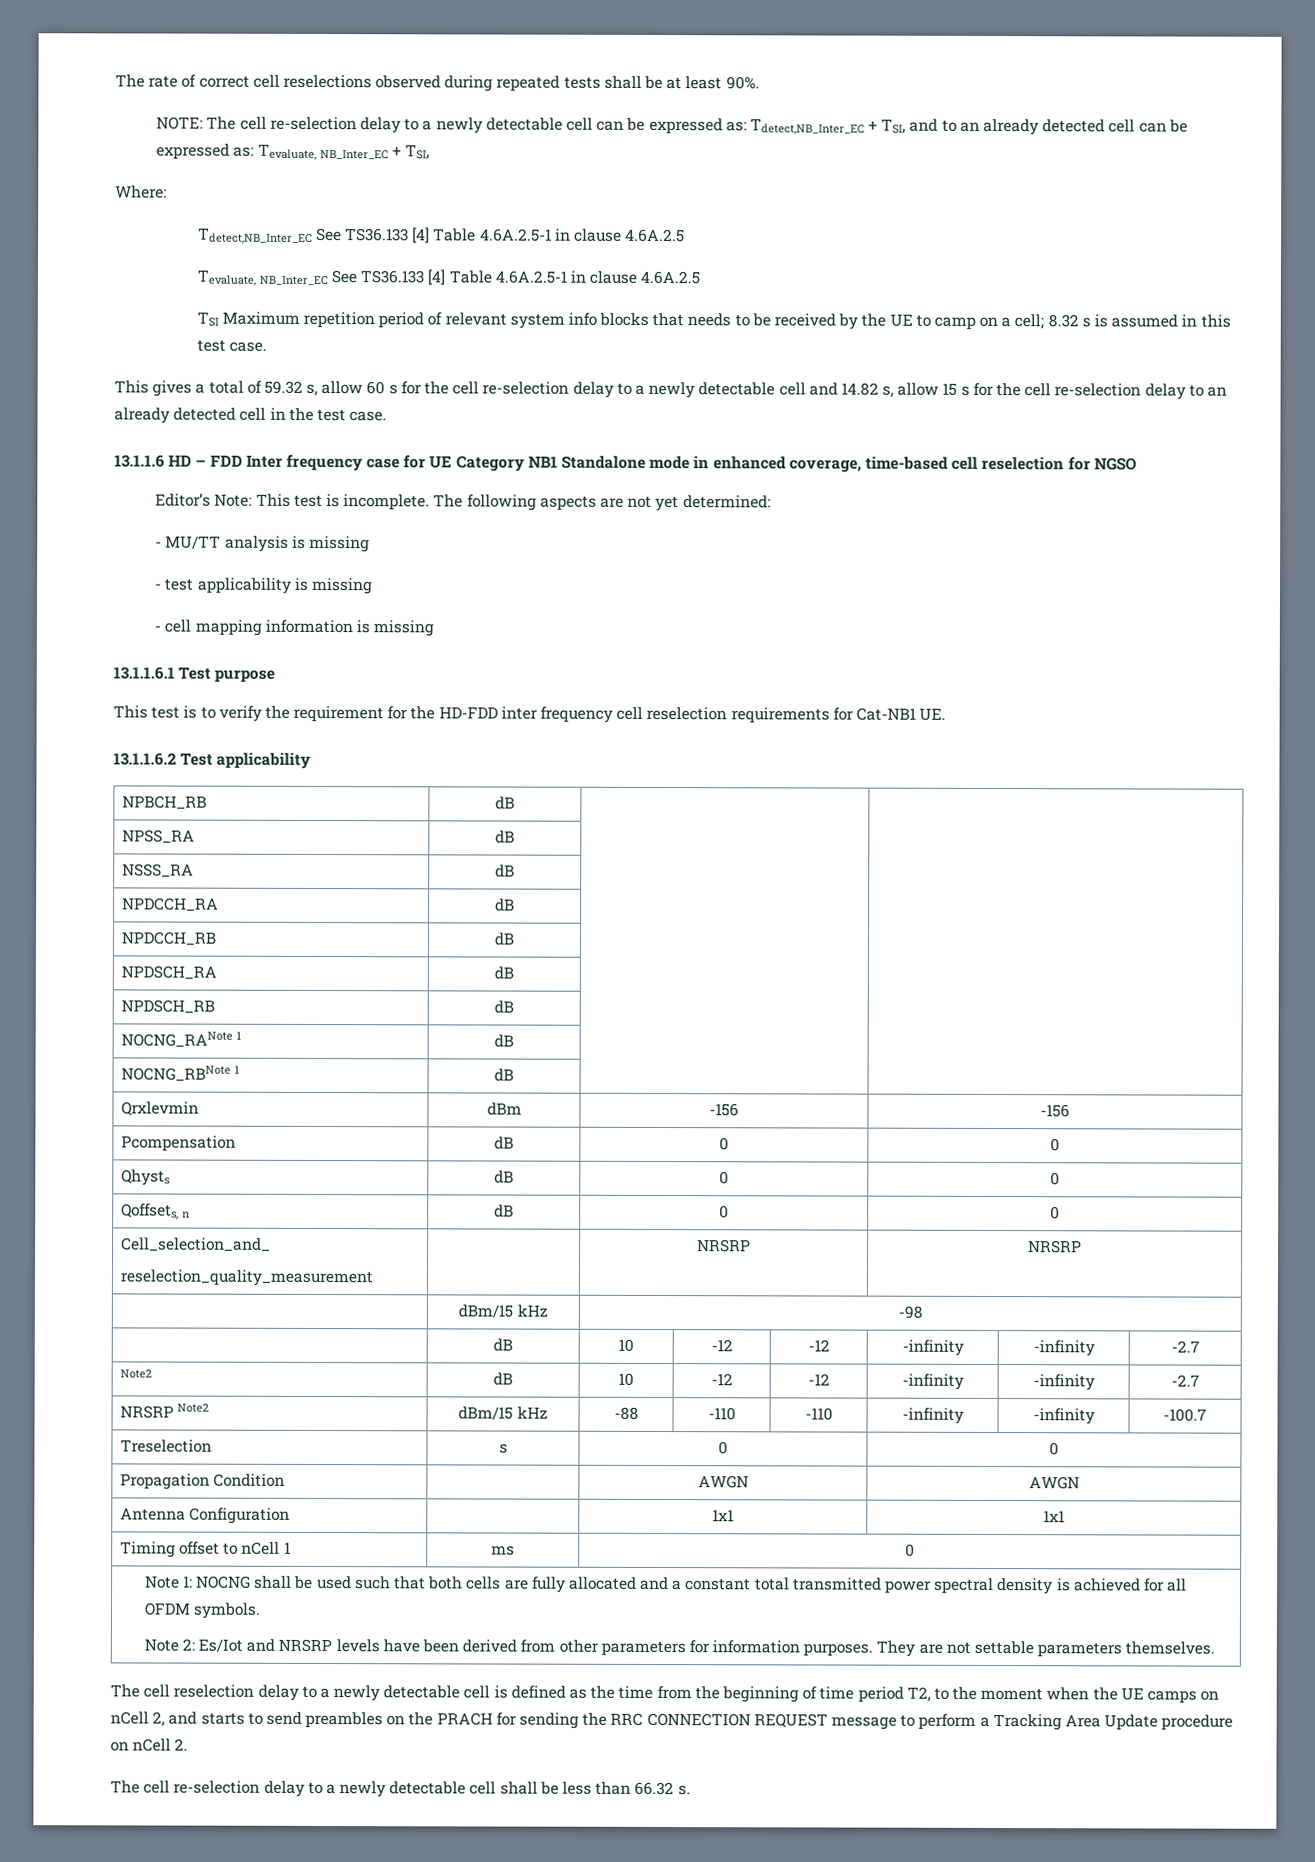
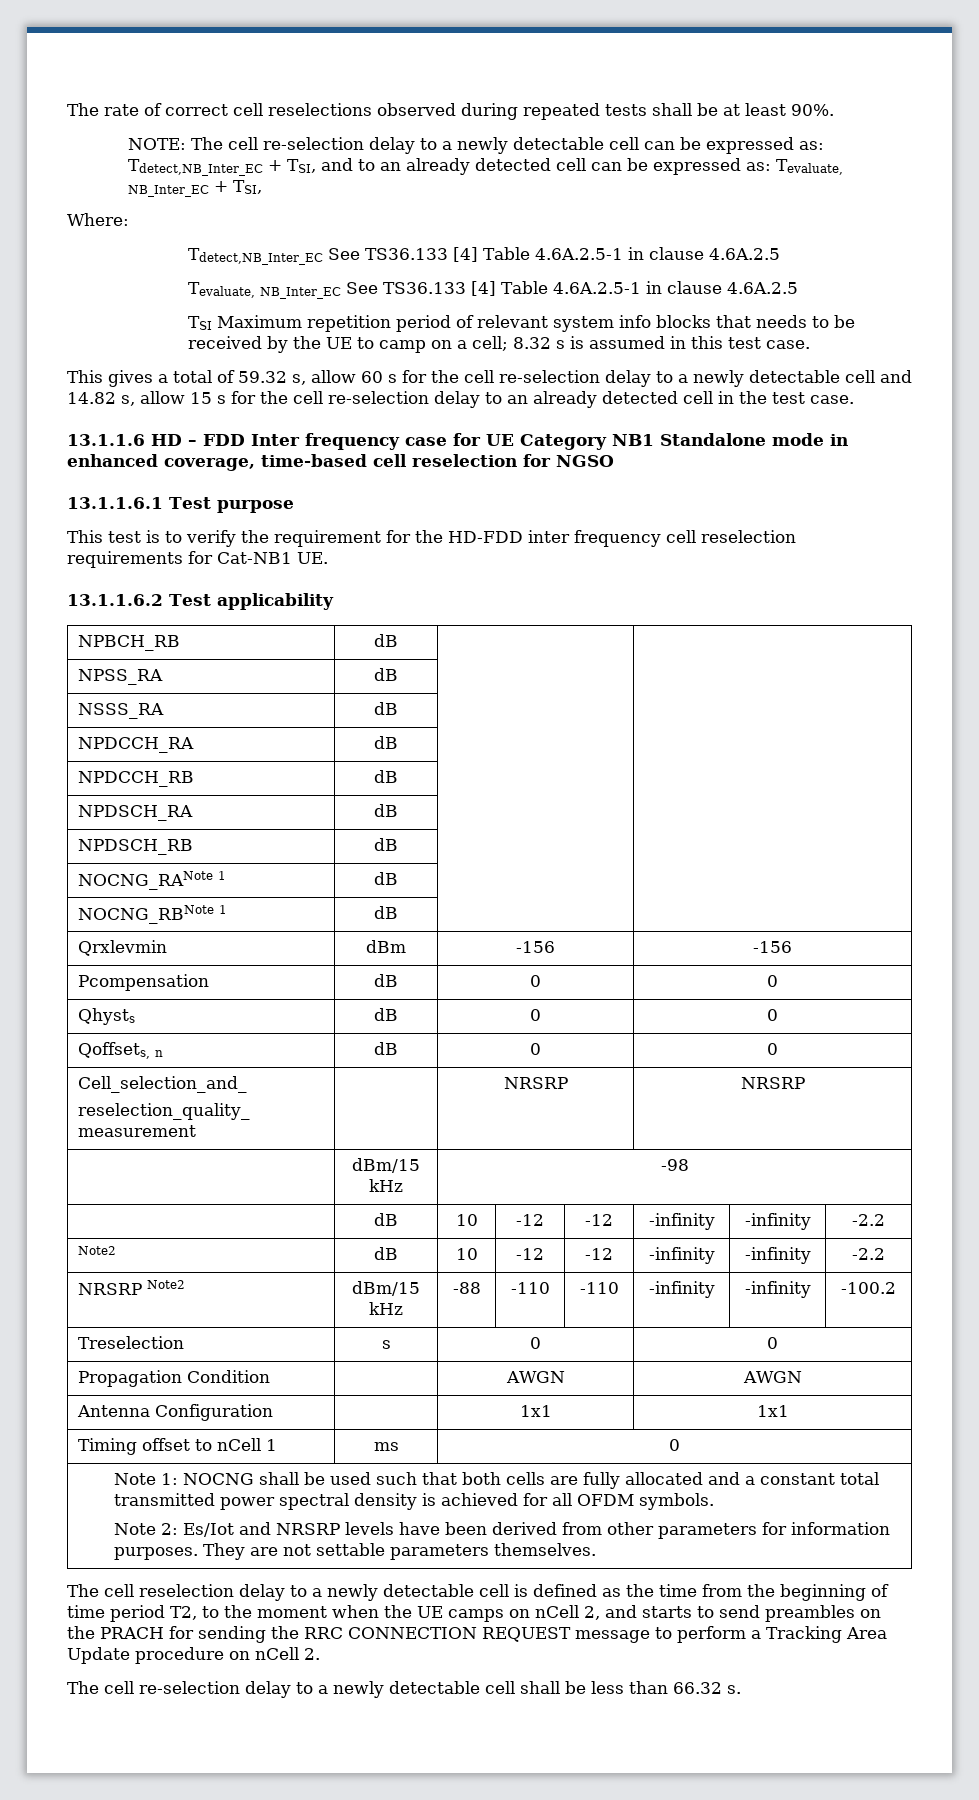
[155,493,771,512] [155,535,371,553] [155,577,374,595] [154,619,435,637] // Editor’s Note: This test is incomplete. The following aspects are not yet determined: // - MU/TT analysis is missing // - test applicability is missing // - cell mapping information is missing -> (614, 461) none
[1170,1340,1200,1353] -2.7 -> [852,1214,885,1226] -2.2
[1170,1374,1200,1387] -2.7 -> [852,1248,885,1260] -2.2
[1163,1408,1207,1422] -100.7 -> [841,1282,896,1294] -100.2

